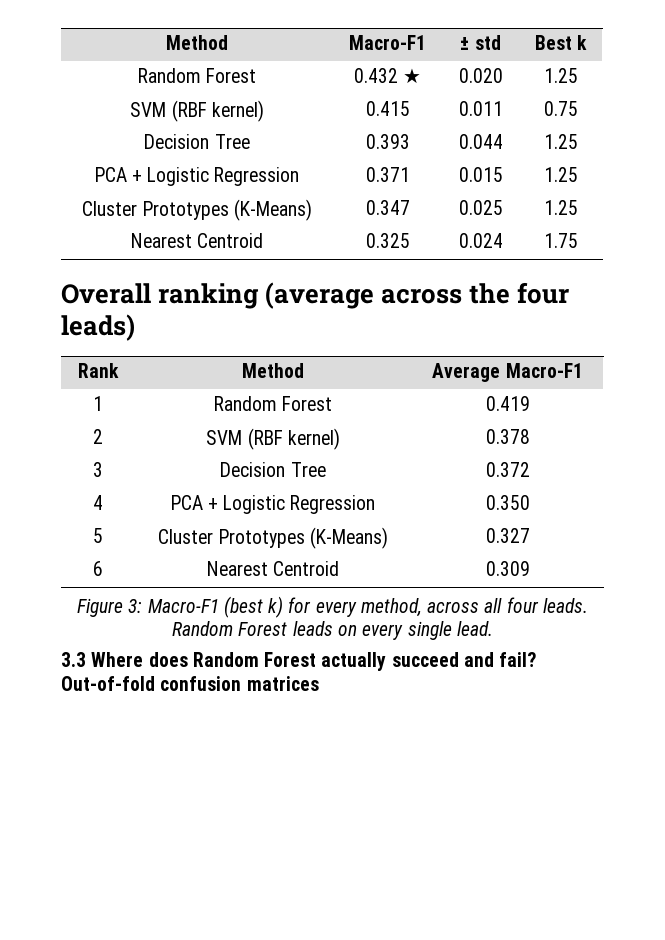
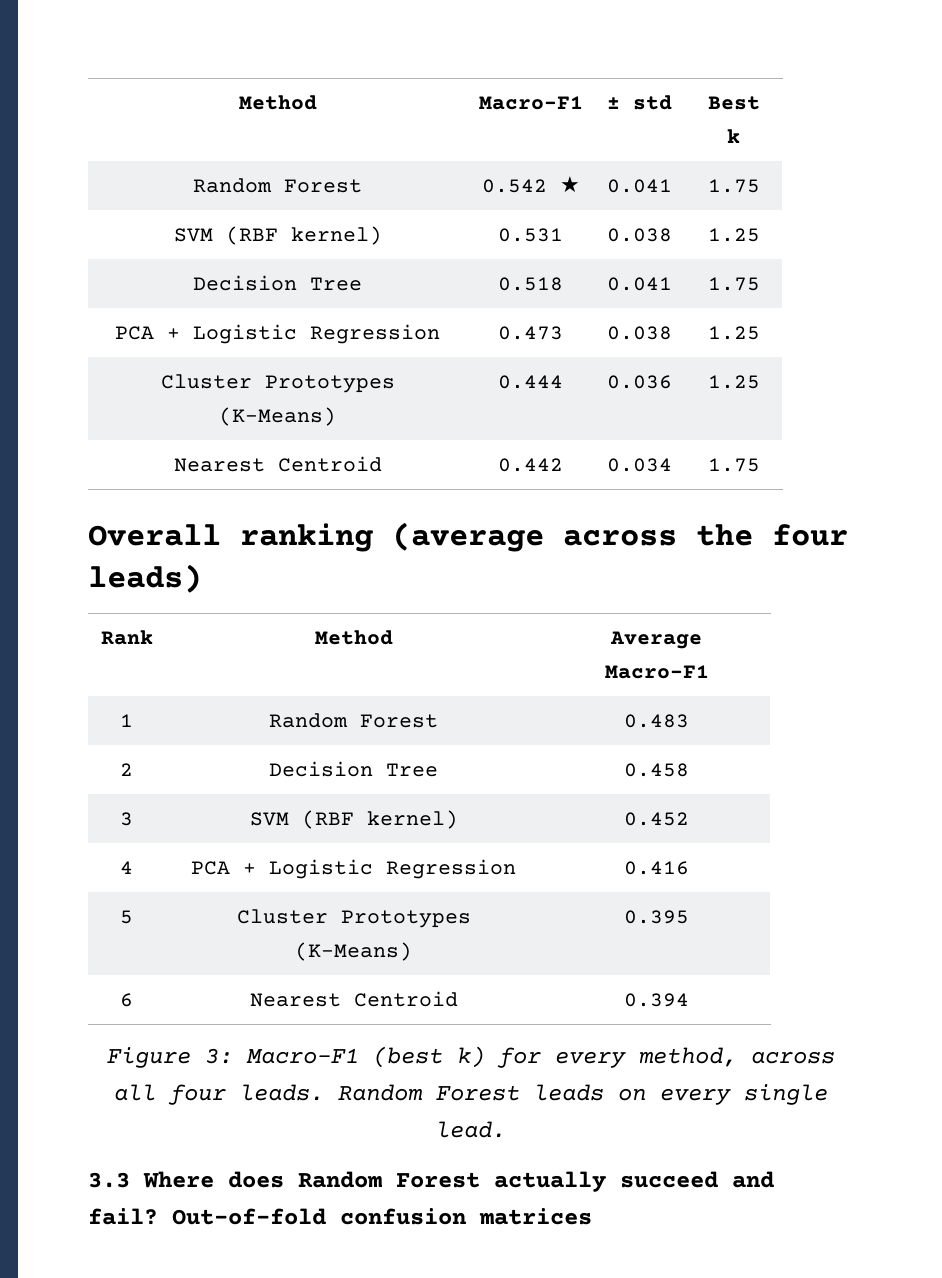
[353,68,398,83] 0.432 -> [481,179,547,193] 0.542
[458,68,503,83] [543,68,578,83] [130,100,264,122] [365,101,410,116] [458,101,503,116] [543,101,578,116] [144,134,250,149] [365,134,410,149] [458,134,503,149] [543,134,578,149] [94,167,300,186] [365,167,410,182] [458,167,503,182] 0.020 | 1.25 // SVM (RBF kernel) | 0.415 | 0.011 | 0.75 // Decision Tree | 0.393 | 0.044 | 1.25 // PCA + Logistic Regression | 0.371 | 0.015 -> [607,179,672,193] [707,179,760,193] [173,226,382,245] [498,228,563,242] [607,228,672,242] [707,228,760,242] [193,275,362,291] [498,277,563,291] [607,277,672,291] [707,277,760,291] [115,324,440,344] [498,326,563,340] [607,326,672,340] 0.041 | 1.75 // SVM (RBF kernel) | 0.531 | 0.038 | 1.25 // Decision Tree | 0.518 | 0.041 | 1.75 // PCA + Logistic Regression | 0.473 | 0.038
[365,200,410,215] [458,200,503,215] 0.347 | 0.025 -> [498,375,563,389] [607,375,672,389] 0.444 | 0.036
[365,233,410,248] [458,233,503,248] 0.325 | 0.024 -> [498,458,563,472] [607,458,672,472] 0.442 | 0.034
[485,396,530,411] 0.419 -> [624,714,689,728] 0.483
[206,428,340,450] [485,429,530,444] [93,462,103,477] [220,462,326,477] [485,462,530,477] | SVM (RBF kernel) | 0.378 // 3 | Decision Tree | 0.372 -> [269,761,438,777] [624,763,689,777] [120,812,133,826] [249,810,458,829] [624,812,689,826] | Decision Tree | 0.458 // 3 | SVM (RBF kernel) | 0.452
[485,495,530,510] 0.350 -> [624,861,689,875] 0.416
[485,528,530,543] 0.327 -> [624,910,689,924] 0.395
[485,561,530,576] 0.309 -> [624,993,689,1007] 0.394

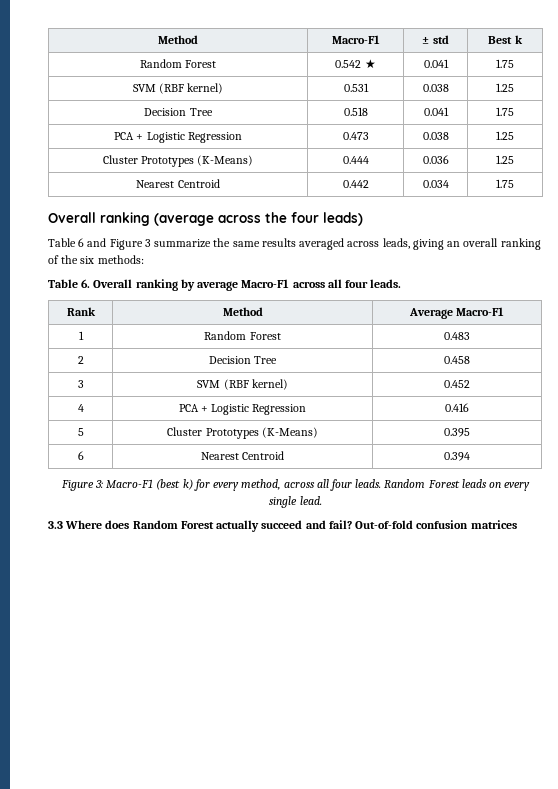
(202, 578) none -> [48,238,541,250] [48,255,144,264] [48,279,402,291] // Table 6 and Figure 3 summarize the same results averaged across leads, giving an overall ranking of the six methods: // Table 6. Overall ranking by average Macro-F1 across all four leads.

